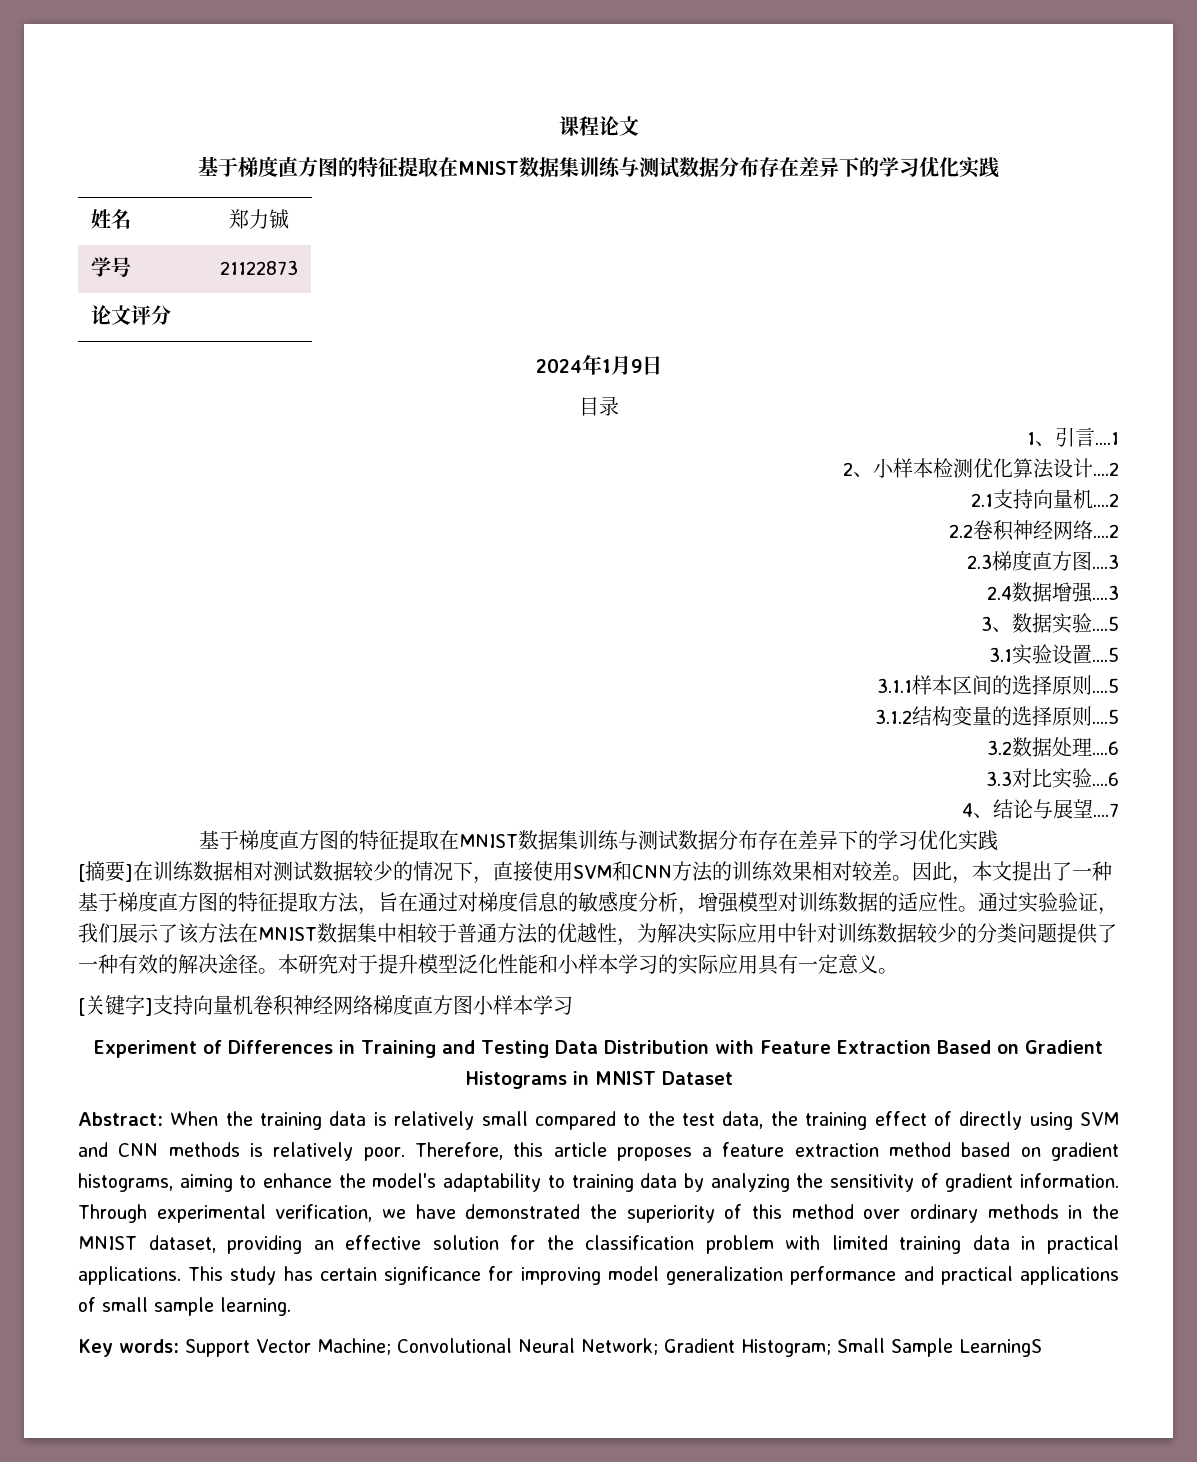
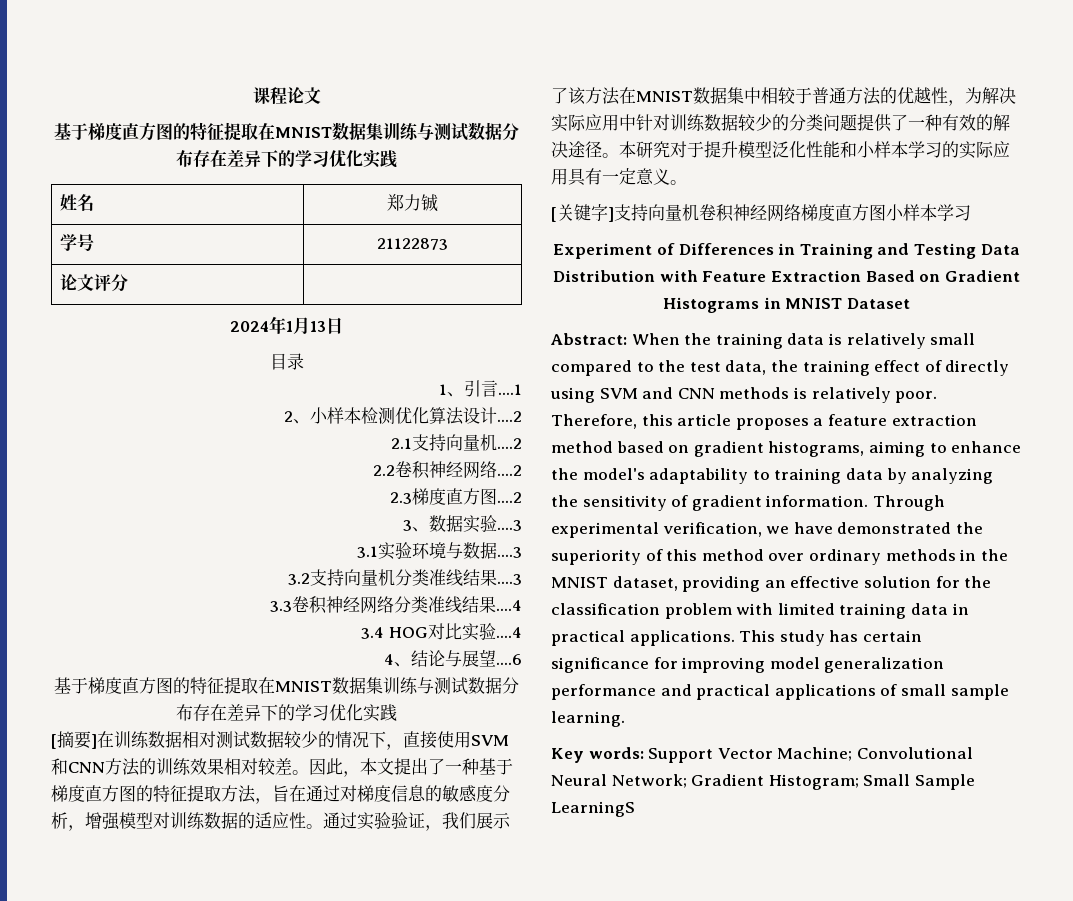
[630,359,642,373] 9 -> [310,321,326,332] 13
[1092,554,1119,569] [987,582,1119,603] ....3 // 2.4数据增强....3 -> [497,492,522,503] ....2
[1092,616,1119,631] ....5 -> [497,520,522,531] ....3
[1052,644,1119,664] [877,675,1119,695] [875,706,1119,726] [987,737,1119,757] [986,771,1012,786] 设置....5 // 3.1.1样本区间的选择原则....5 // 3.1.2结构变量的选择原则....5 // 3.2数据处理....6 // 3.3 -> [412,542,522,559] [288,569,522,587] [270,596,522,614] [361,627,428,639] 环境与数据....3 // 3.2支持向量机分类准线结果....3 // 3.3卷积神经网络分类准线结果....4 // 3.4 HOG
[1092,772,1119,786] ....6 -> [495,627,522,638] ....4
[1093,803,1119,817] ....7 -> [496,654,522,665] ....6

